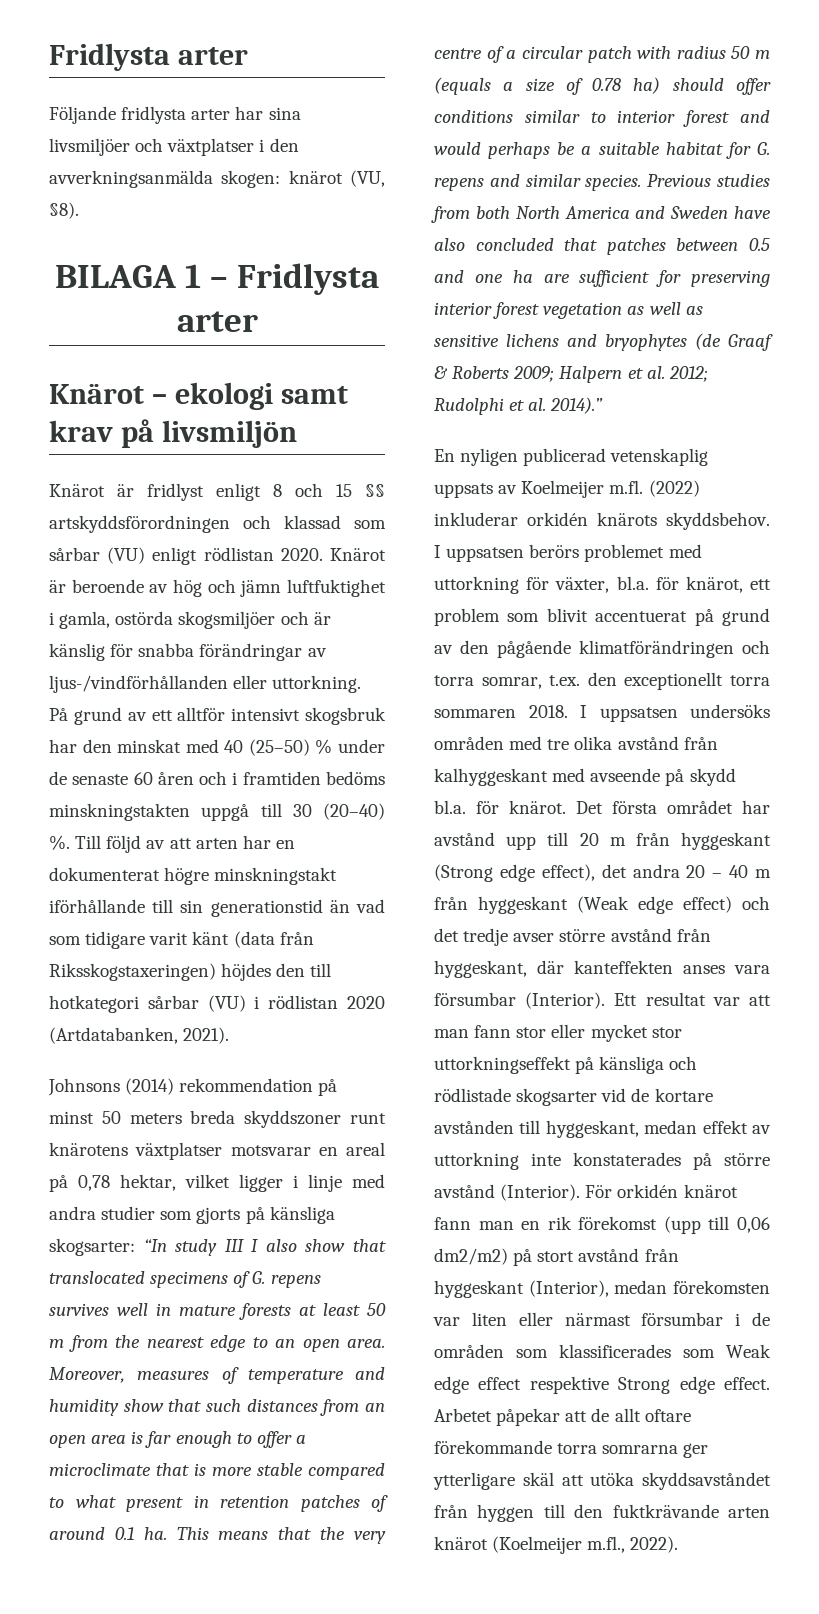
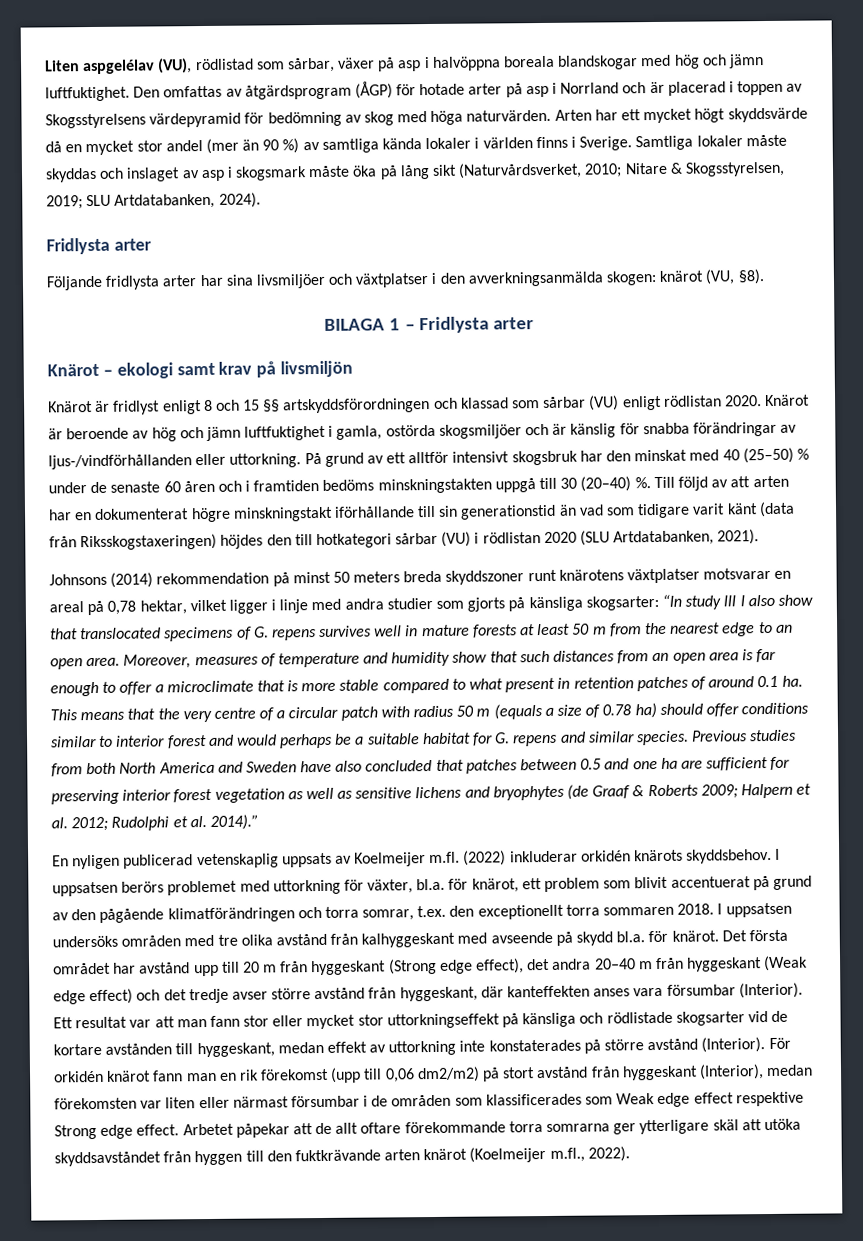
(49, 57) none -> [44,54,764,75] [45,80,804,102] [45,107,808,129] [45,134,787,156] [45,161,785,183] [46,192,261,210] Liten aspgelélav (VU), rödlistad som sårbar, växer på asp i halvöppna boreala blandskogar med hög och jämn luftfuktighet. Den omfattas av åtgärdsprogram (ÅGP) för hotade arter på asp i Norrland och är placerad i toppen av Skogsstyrelsens värdepyramid för bedömning av skog med höga naturvärden. Arten har ett mycket högt skyddsvärde då en mycket stor andel (mer än 90 %) av samtliga kända lokaler i världen finns i Sverige. Samtliga lokaler måste skyddas och inslaget av asp i skogsmark måste öka på lång sikt (Naturvårdsverket, 2010; Nitare & Skogsstyrelsen, 2019; SLU Artdatabanken, 2024). //
[49,1027,178,1044] (Artdatabanken, -> [580,530,715,546] (SLU Artdatabanken,
[686,865,749,878] 20 – 40 -> [594,958,636,970] 20–40

